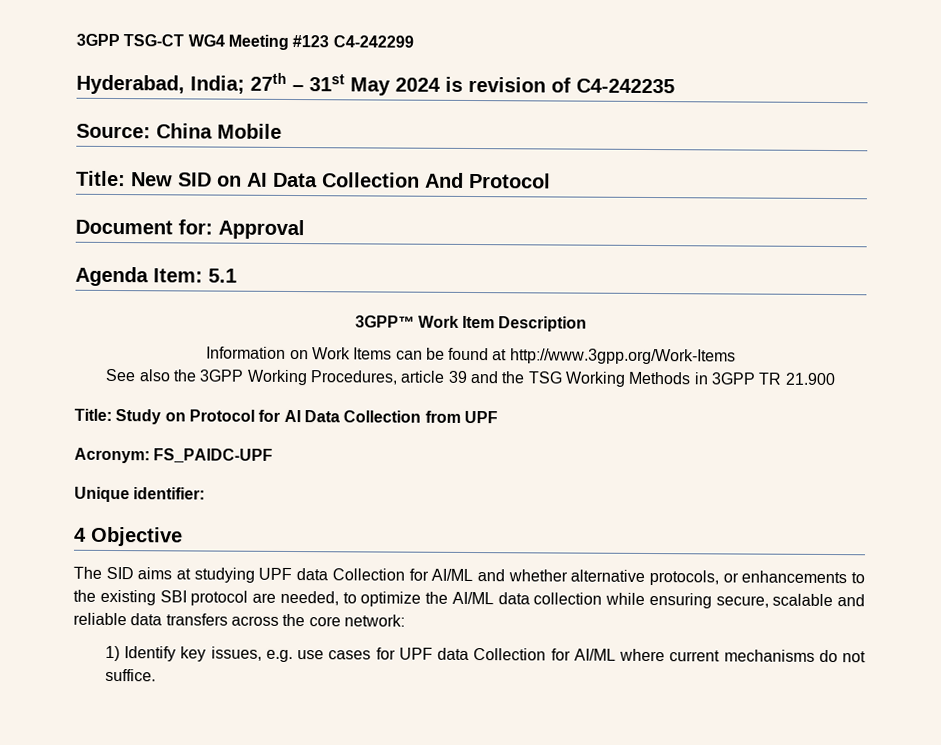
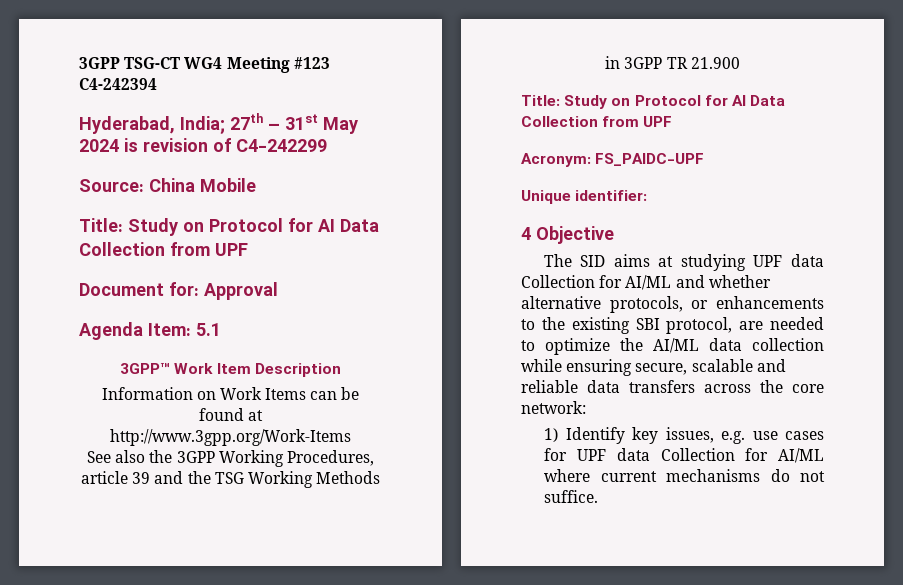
[332,35,414,48] C4-242299 -> [79,78,157,90] C4-242394
[576,78,675,94] C4-242235 -> [236,139,327,152] C4-242299
[131,172,551,189] New SID on AI Data Collection And Protocol -> [128,218,379,236] [79,242,248,256] Study on Protocol for AI Data Collection from UPF
[190,590,339,606] protocol are needed, -> [666,317,824,334] protocol, are needed

